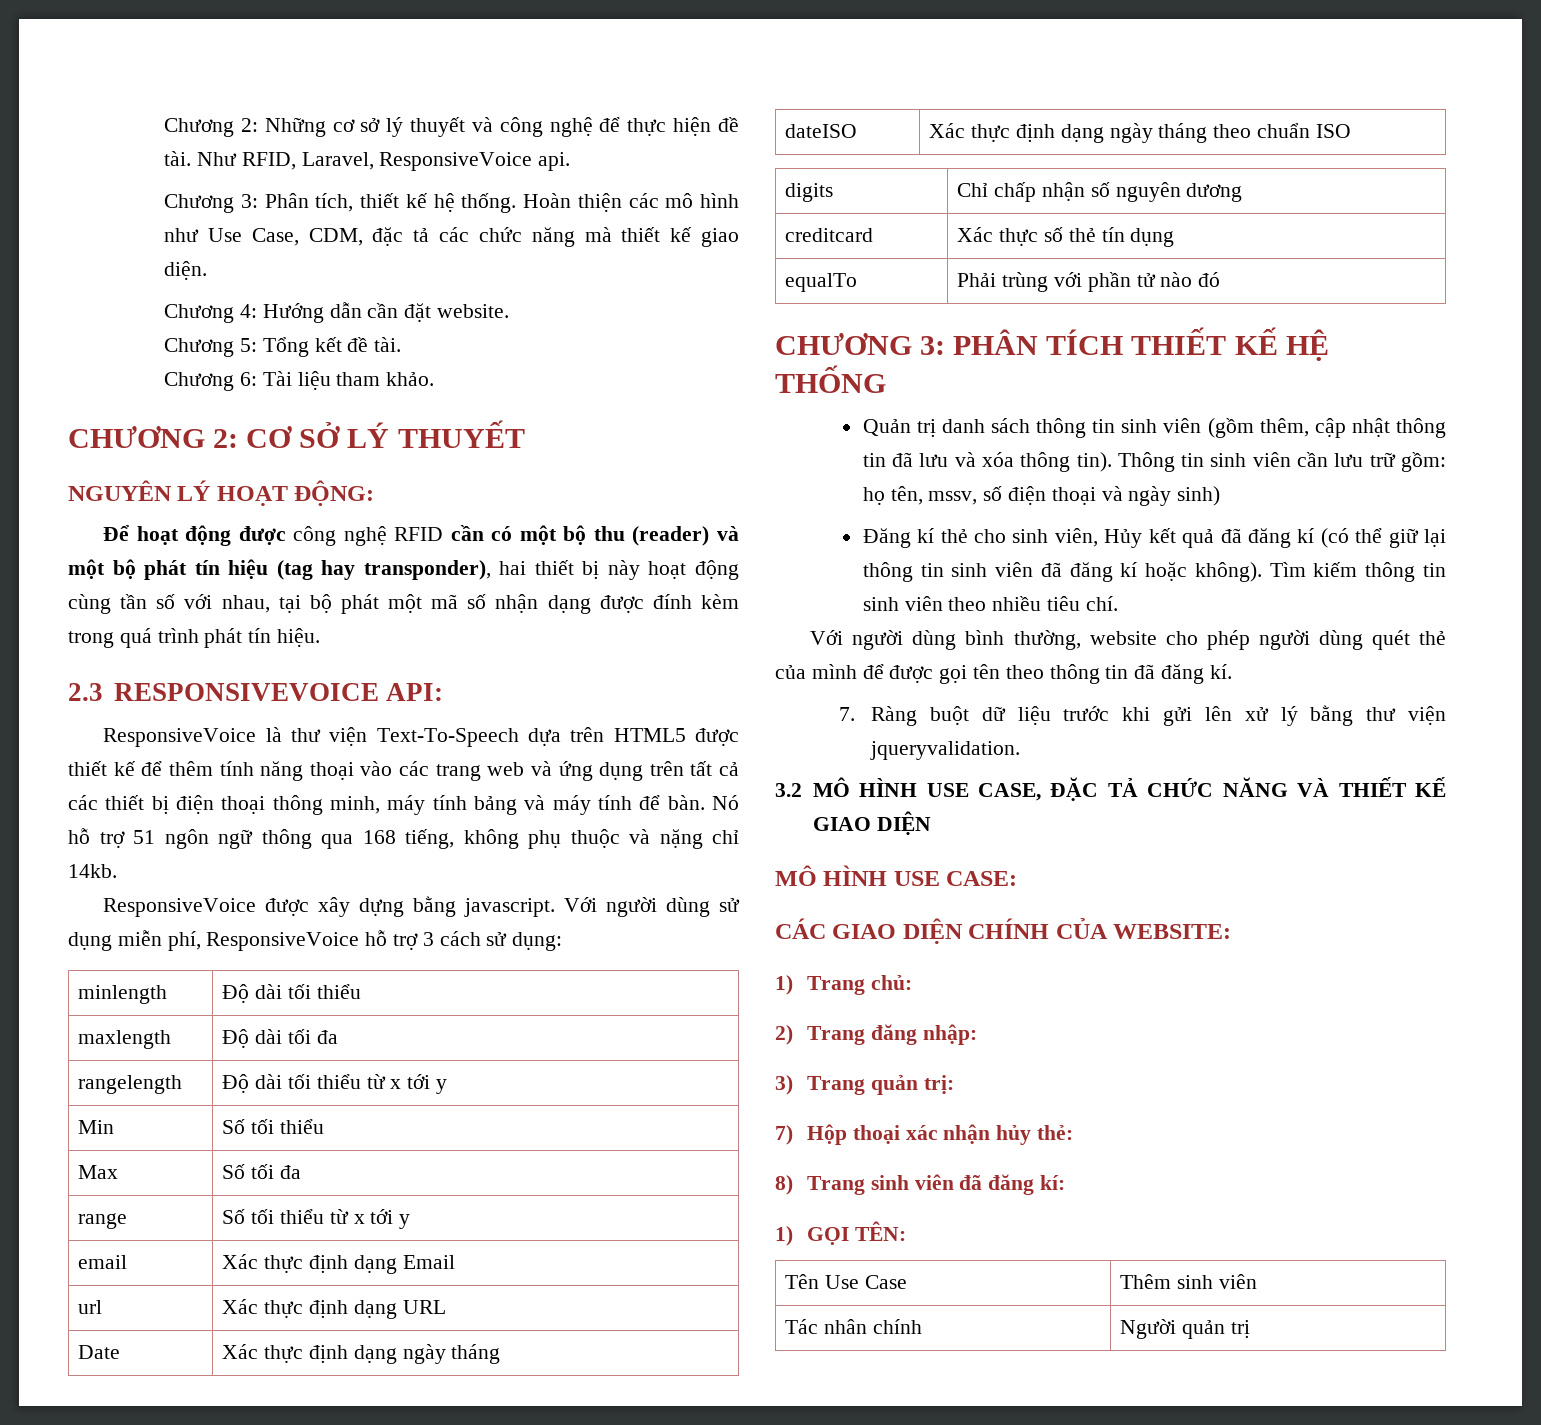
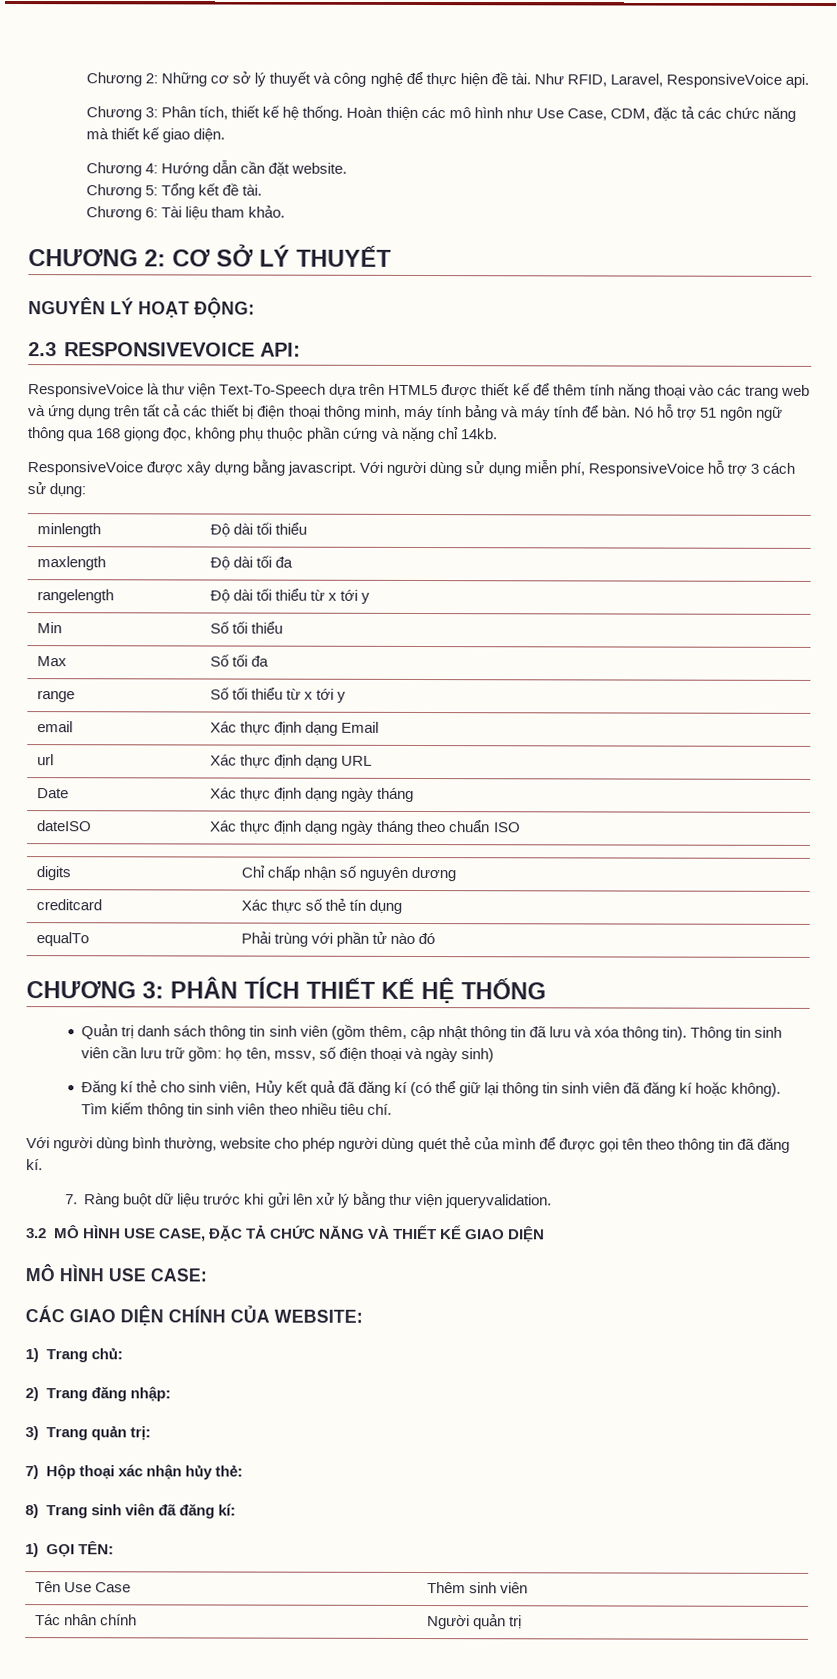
[103,525,739,546] [68,559,739,580] [68,594,739,614] [68,628,321,648] // Để hoạt động được công nghệ RFID cần có một bộ thu (reader) và một bộ phát tín hiệu (tag hay transponder), hai thiết bị này hoạt động cùng tần số với nhau, tại bộ phát một mã số nhận dạng được đính kèm trong quá trình phát tín hiệu. -> (255, 307) none
[405,829,454,849] tiếng, -> [123,427,193,442] giọng đọc,
(620, 838) none -> [306,426,379,442] phần cứng

